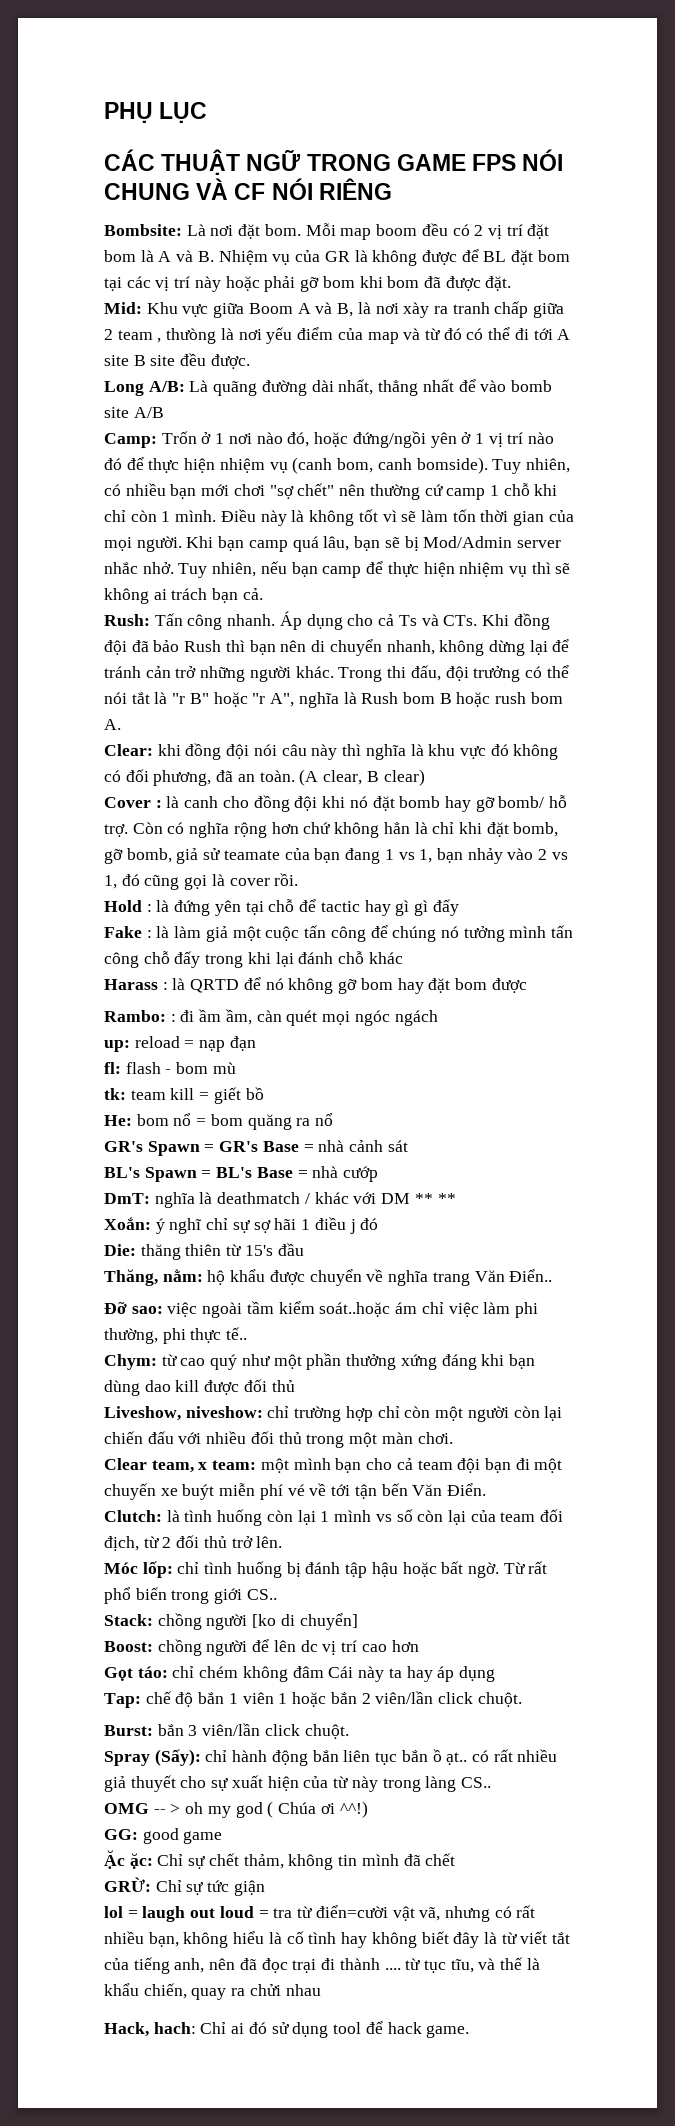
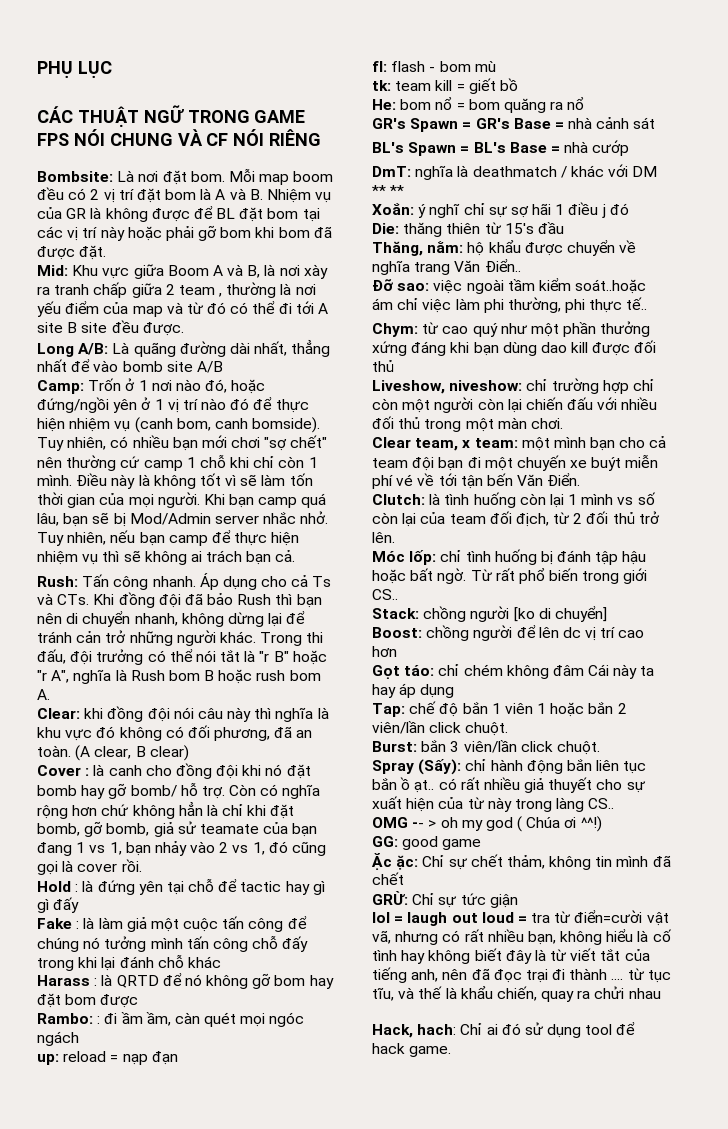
[166,328,217,344] thưòng -> [226,282,277,298] thường

